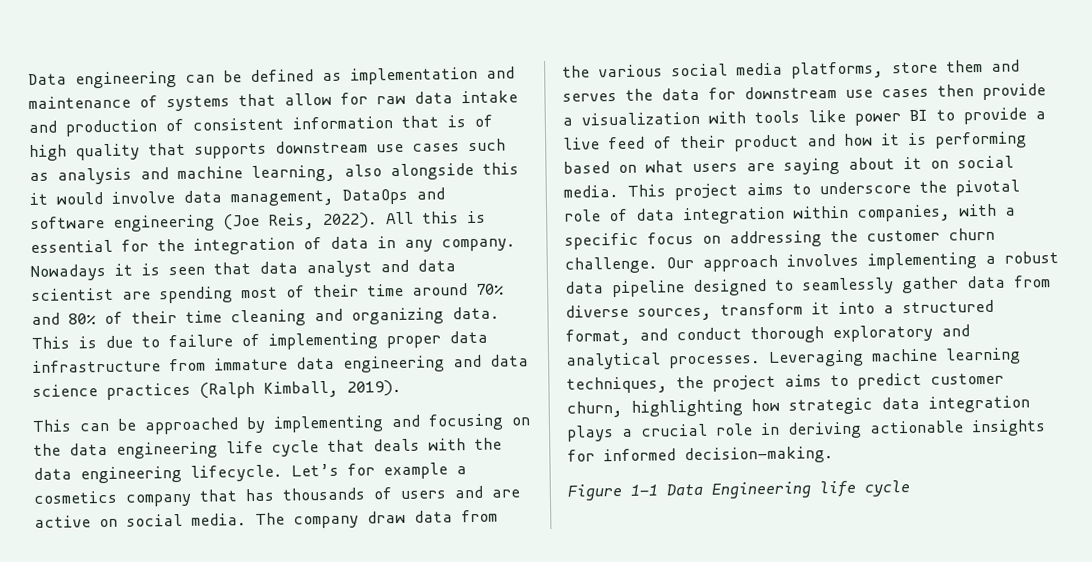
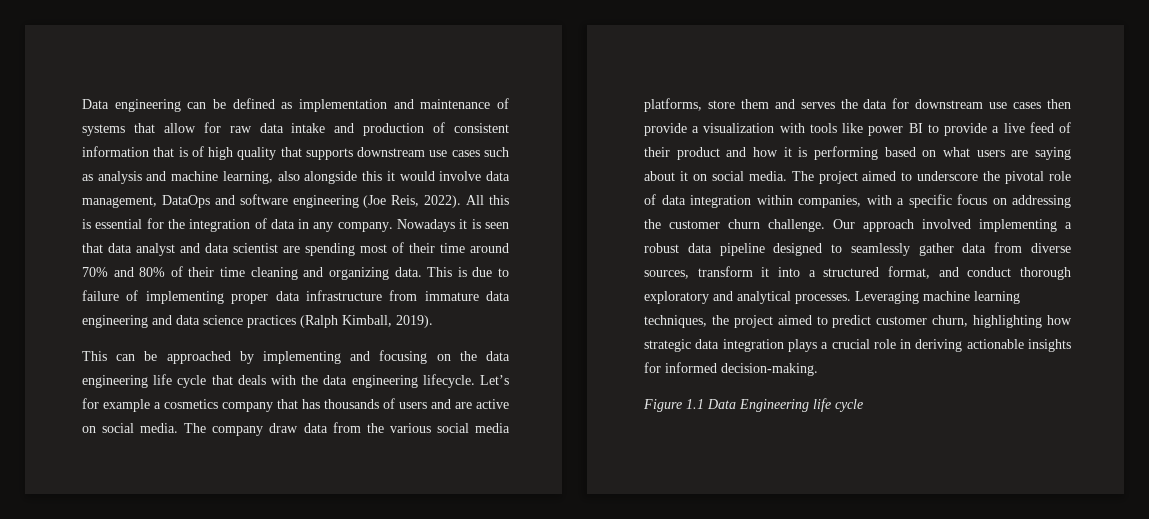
[627,182,784,201] This project aims -> [791,171,897,184] The project aimed
[786,253,859,267] involves -> [922,219,971,229] involved
[784,374,822,387] aims -> [777,315,812,325] aimed
[630,484,658,496] 1-1 -> [686,399,704,409] 1.1

